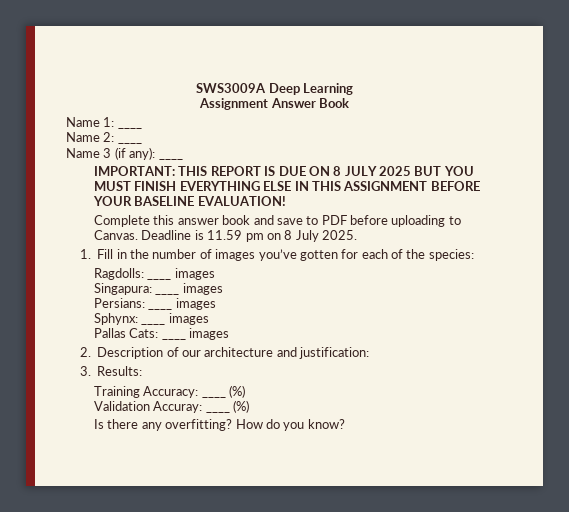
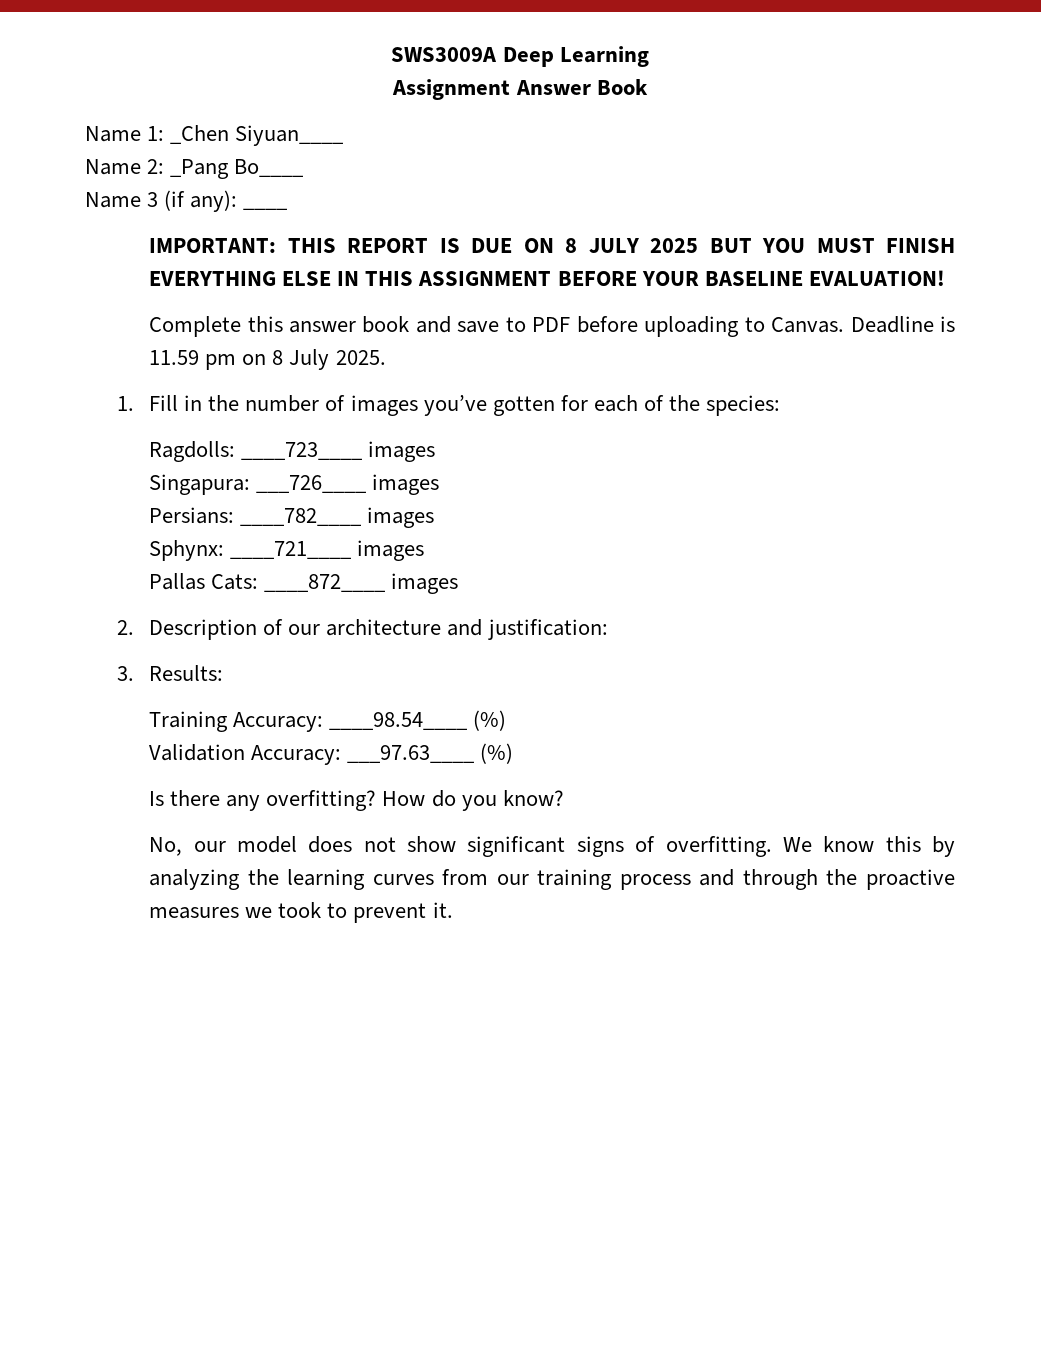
[117,127,142,129] ____ -> [170,125,344,146] _Chen Siyuan____
[117,142,142,144] ____ -> [170,159,304,179] _Pang Bo____
[147,278,172,280] ____ -> [241,442,363,460] ____723____
[155,293,180,295] ____ -> [256,475,367,493] ___726____
[148,308,173,310] ____ -> [240,508,362,526] ____782____
[141,323,166,325] ____ -> [230,541,352,559] ____721____
[161,338,186,340] ____ -> [264,574,386,592] ____872____
[201,396,226,398] ____ -> [329,712,468,730] ____98.54____
[153,401,230,413] Accuray: ____ -> [251,745,475,765] Accuracy: ___97.63____
(345, 424) none -> [149,836,955,857] [149,869,955,890] [149,902,453,923] // No, our model does not show significant signs of overfitting. We know this by analyzing the learning curves from our training process and through the proactive measures we took to prevent it.

